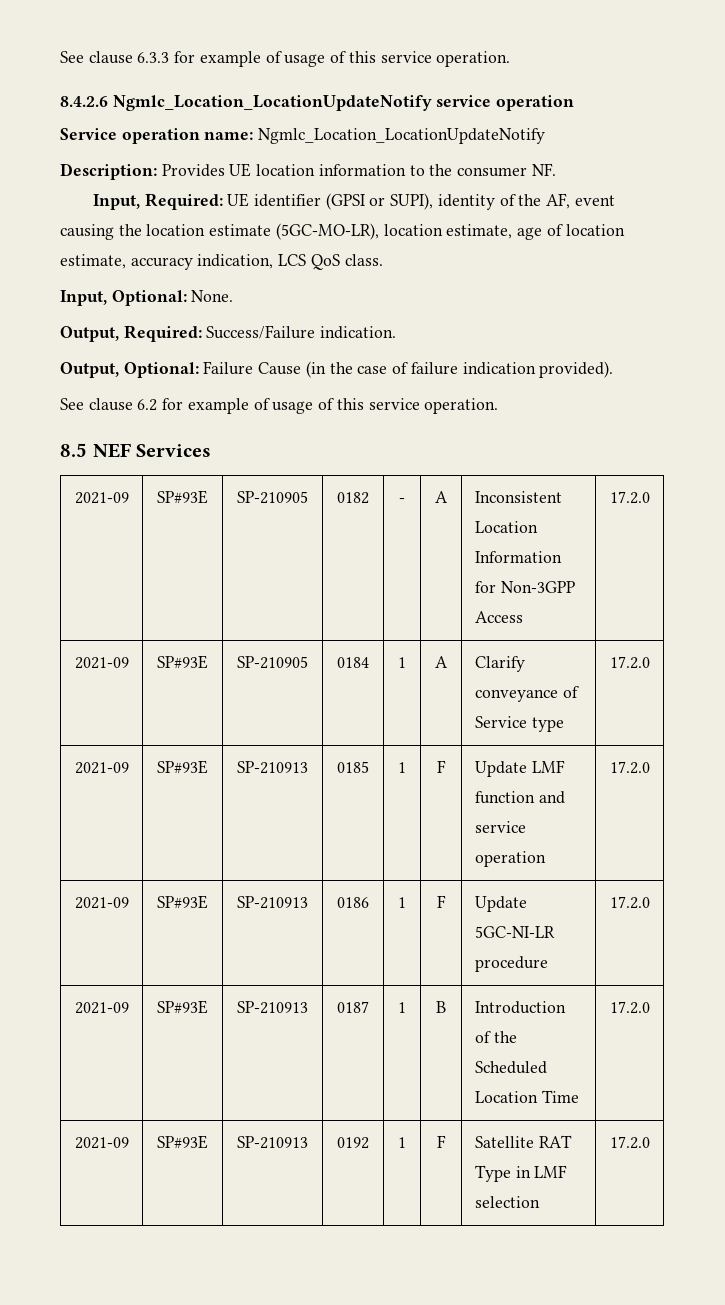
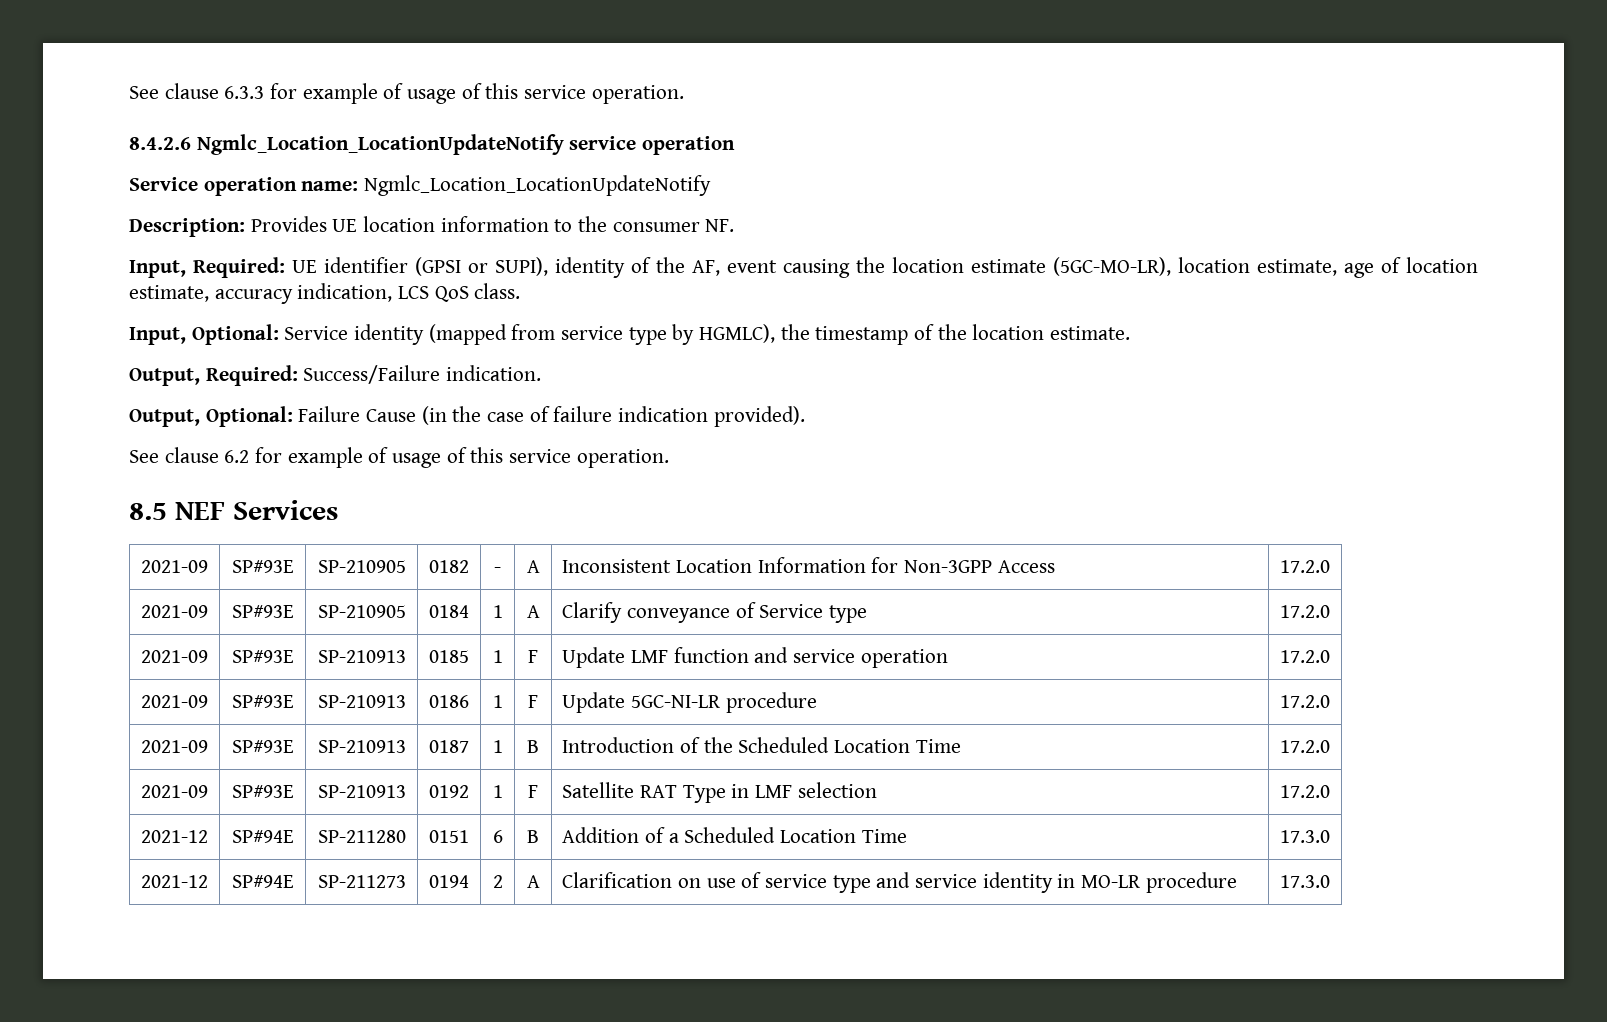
[191,290,234,302] None. -> [284,324,1131,345] Service identity (mapped from service type by HGMLC), the timestamp of the location estimate.
(650, 1142) none -> [141,830,208,843] [231,830,294,843] [317,830,406,843] [429,830,469,843] [492,830,503,843] [527,830,539,843] [562,827,907,843] [1280,830,1330,843] [141,875,208,888] [231,875,294,888] [317,875,406,888] [429,875,469,888] [492,875,503,888] [526,875,540,888] [562,872,1237,893] [1280,875,1330,888] // 2021-12 | SP#94E | SP-211280 | 0151 | 6 | B | Addition of a Scheduled Location Time | 17.3.0 // 2021-12 | SP#94E | SP-211273 | 0194 | 2 | A | Clarification on use of service type and service identity in MO-LR procedure | 17.3.0

